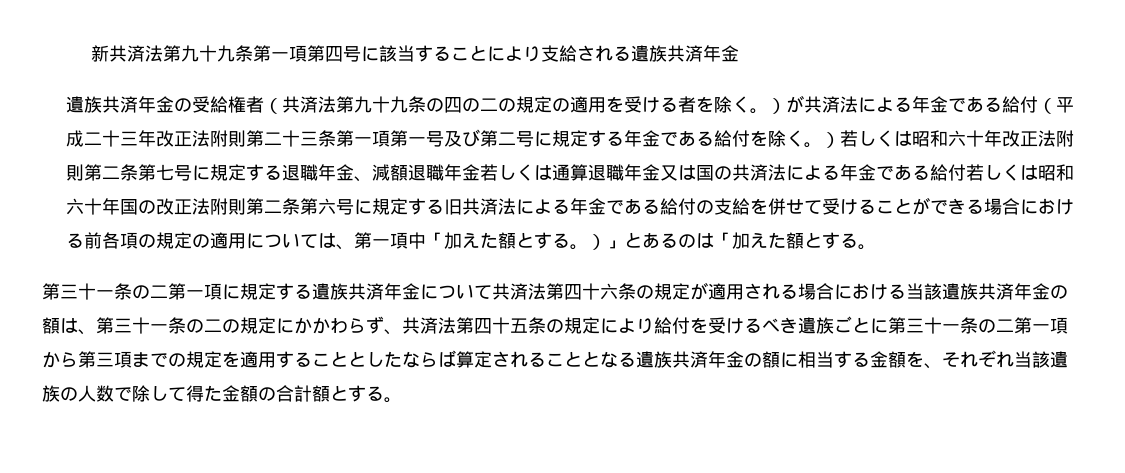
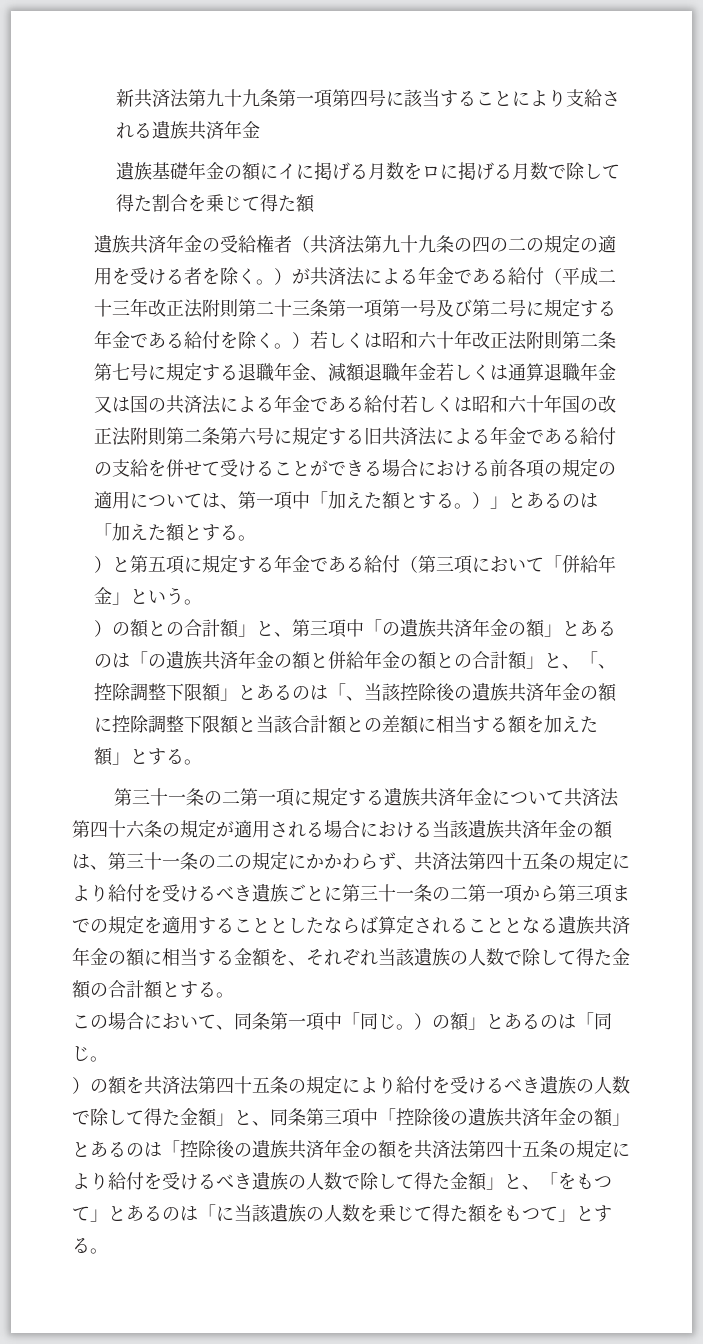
(739, 53) none -> [115,161,620,181] [115,194,315,213] // 遺族基礎年金の額にイに掲げる月数をロに掲げる月数で除して得た割合を乗じて得た額
(877, 247) none -> [93,554,616,574] [93,587,202,605] [93,618,616,638] [93,650,616,670] [93,682,617,702] [93,715,598,734] [93,747,202,766] // ）と第五項に規定する年金である給付（第三項において「併給年金」という。 // ）の額との合計額」と、第三項中「の遺族共済年金の額」とあるのは「の遺族共済年金の額と併給年金の額との合計額」と、「、控除調整下限額」とあるのは「、当該控除後の遺族共済年金の額に控除調整下限額と当該合計額との差額に相当する額を加えた額」とする。
(402, 400) none -> [72,1012,612,1031] [72,1046,108,1062] [72,1075,630,1095] [72,1107,630,1127] [72,1139,630,1159] [72,1171,612,1191] [72,1203,612,1223] [72,1238,108,1254] // この場合において、同条第一項中「同じ。）の額」とあるのは「同じ。 // ）の額を共済法第四十五条の規定により給付を受けるべき遺族の人数で除して得た金額」と、同条第三項中「控除後の遺族共済年金の額」とあるのは「控除後の遺族共済年金の額を共済法第四十五条の規定により給付を受けるべき遺族の人数で除して得た金額」と、「をもつて」とあるのは「に当該遺族の人数を乗じて得た額をもつて」とする。

